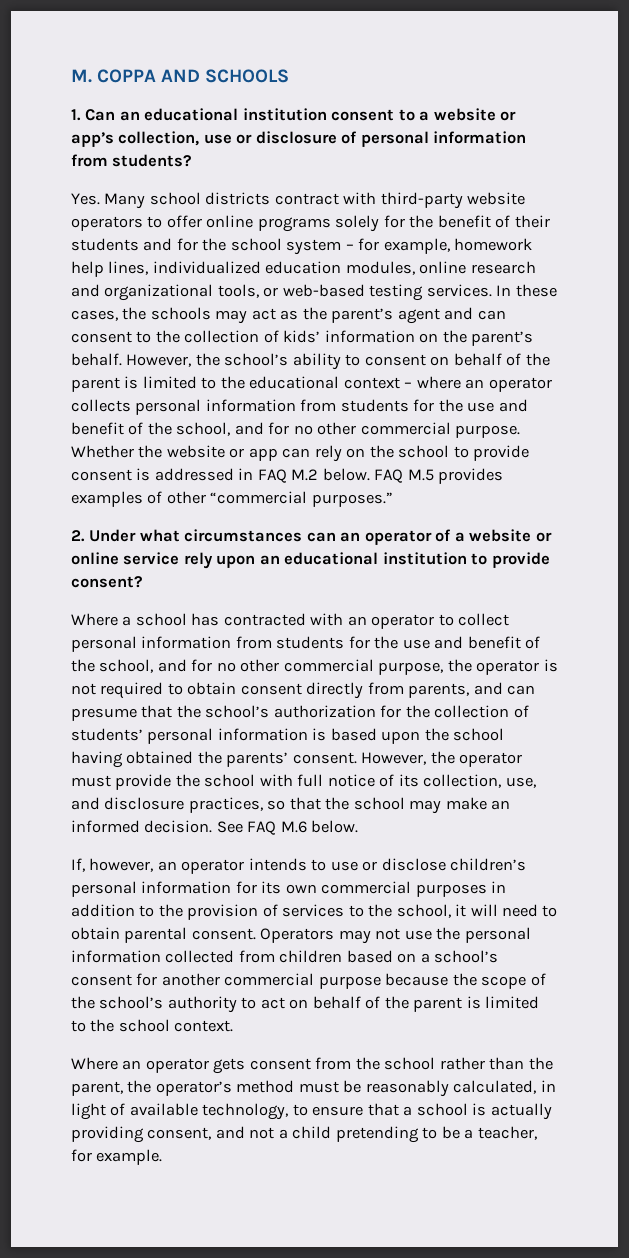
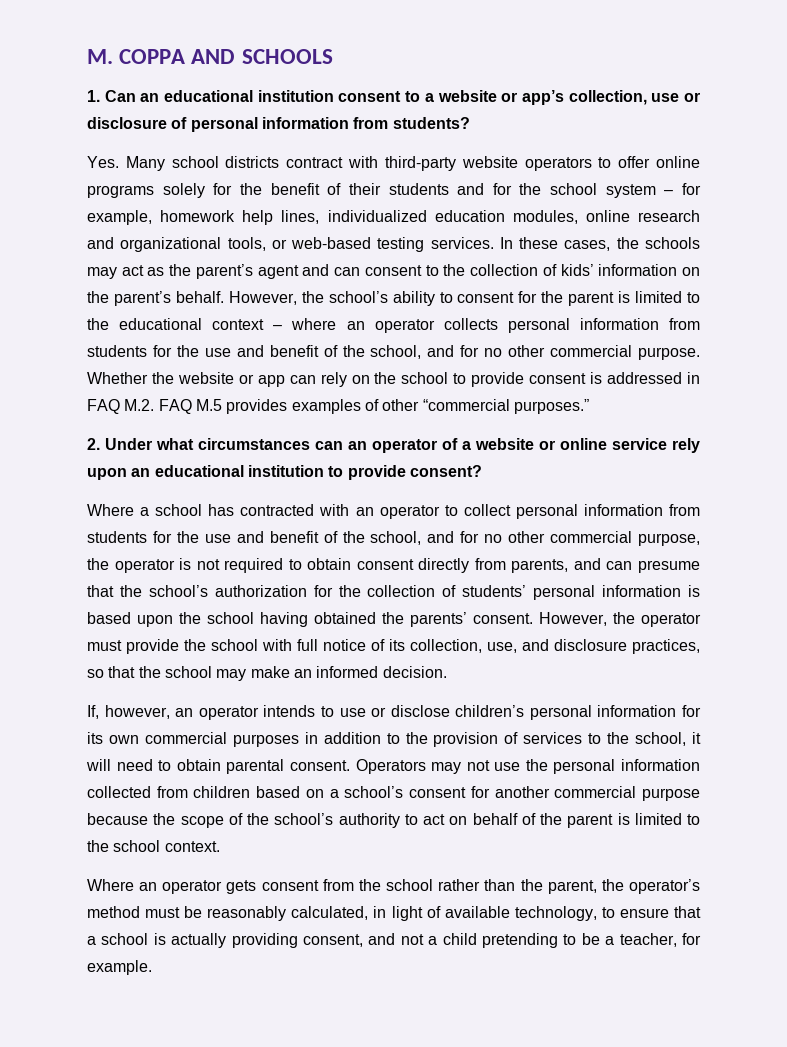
[430,353,522,366] on behalf of -> [518,291,538,303] for
[291,468,370,481] M.2 below. -> [124,399,155,411] M.2.
[216,820,359,835] See FAQ M.6 below. -> (447, 672) none

